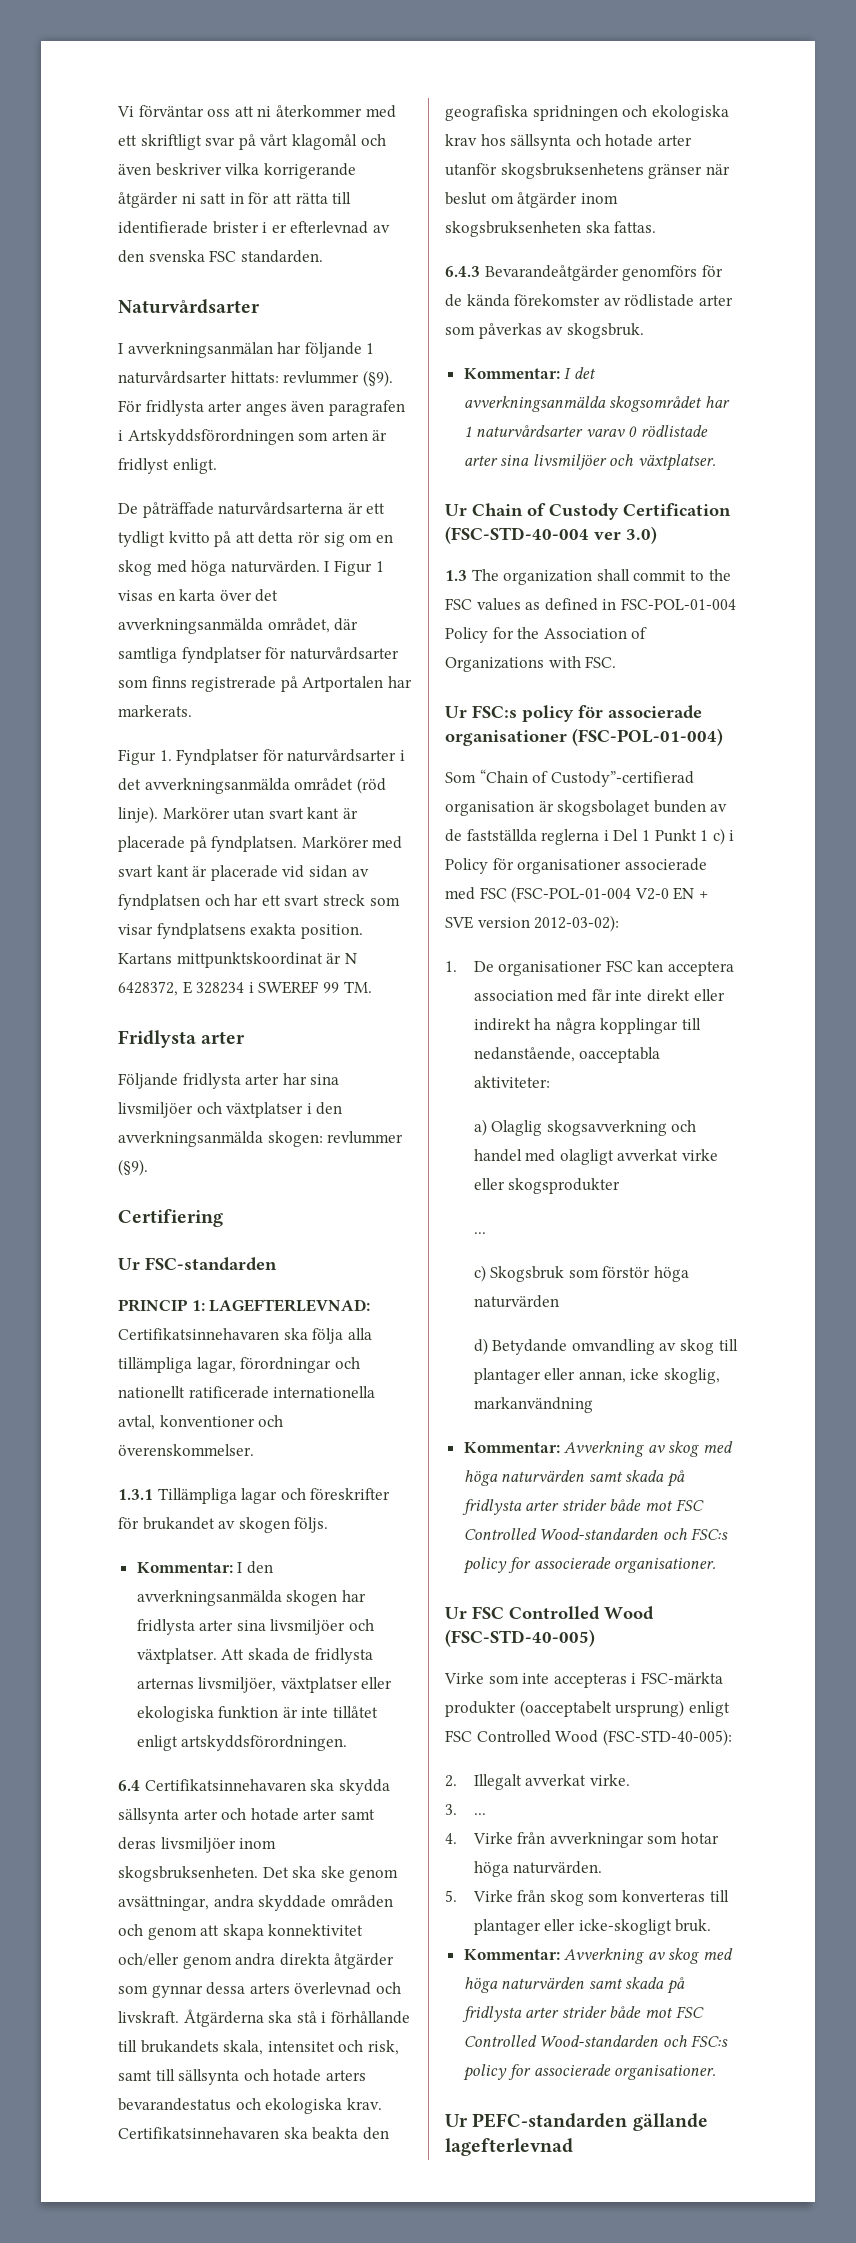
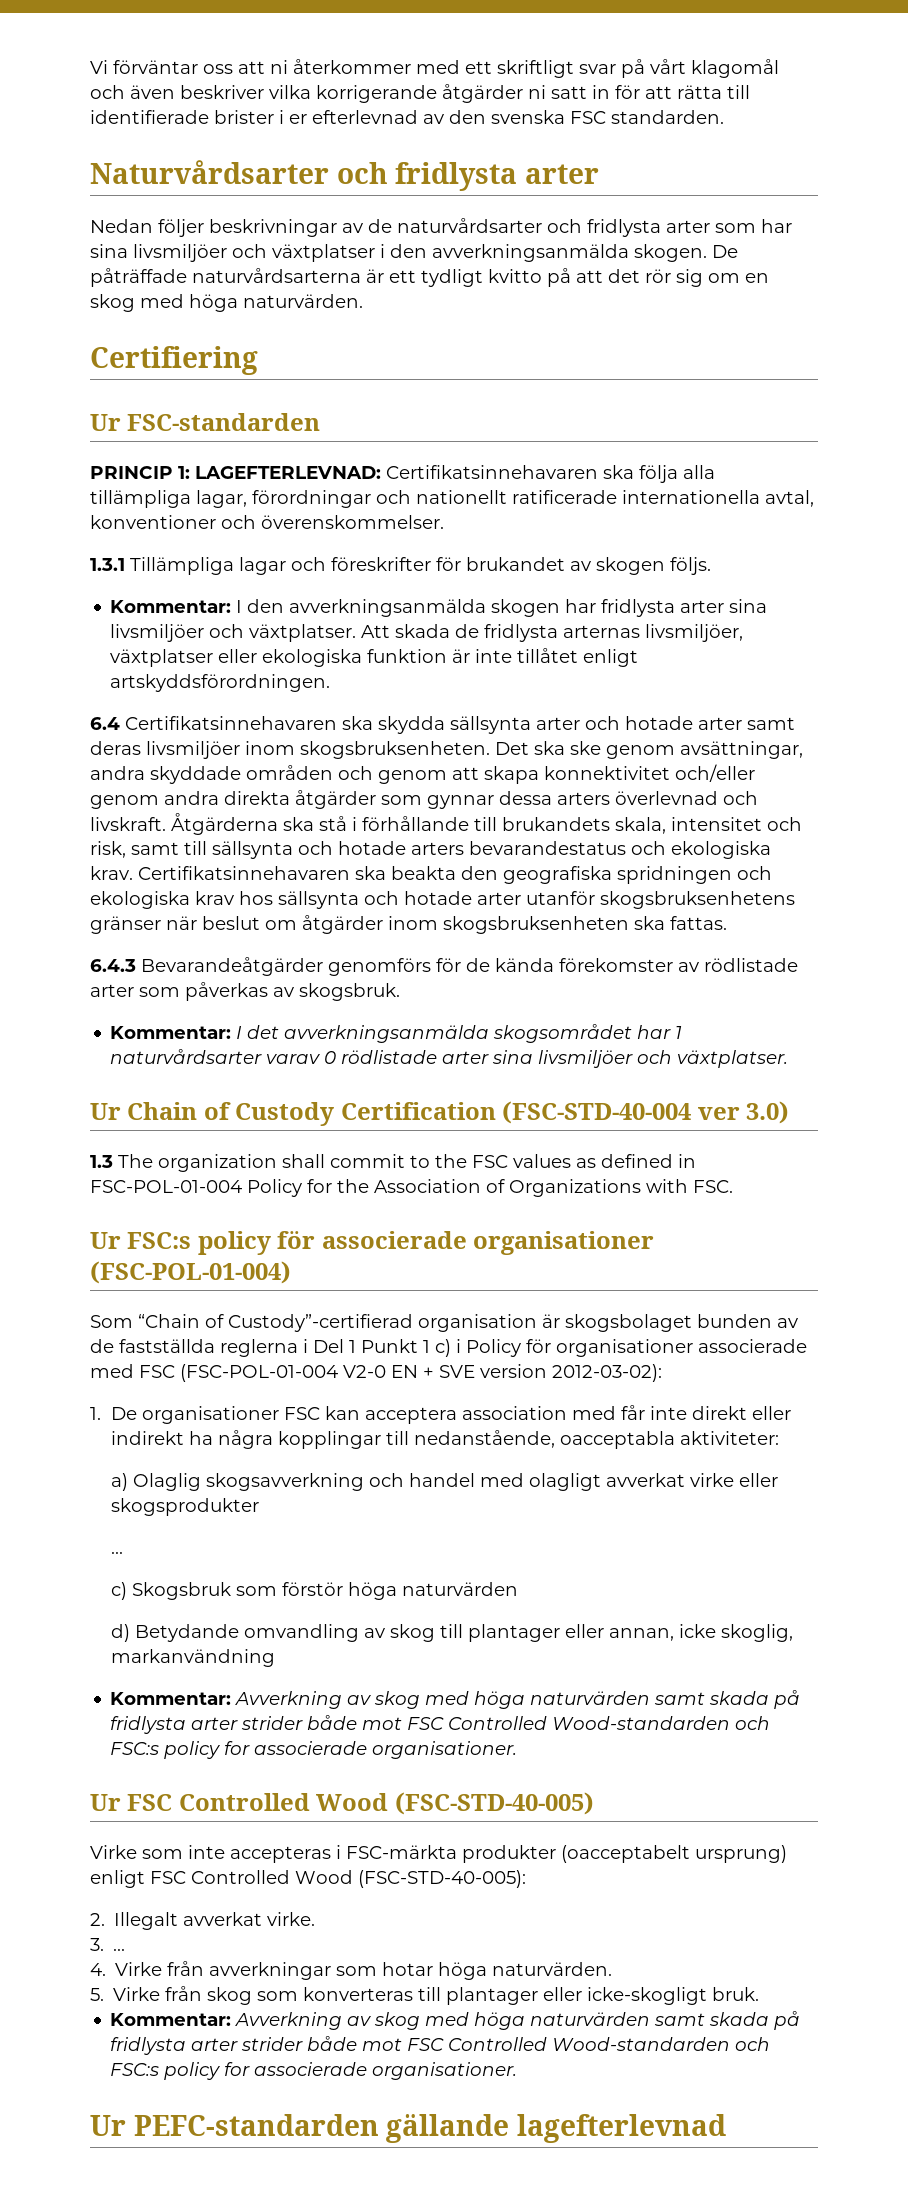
[118,342,375,358] [118,370,393,387] [118,400,405,416] [118,429,388,445] [118,458,217,474] // I avverkningsanmälan har följande 1 naturvårdsarter hittats: revlummer (§9). För fridlysta arter anges även paragrafen i Artskyddsförordningen som arten är fridlyst enligt. // -> [336,162,599,191] [90,218,792,237] [90,244,707,262] och fridlysta arter // Nedan följer beskrivningar av de naturvårdsarter och fridlysta arter som har sina livsmiljöer och växtplatser i den avverkningsanmälda skogen.
[258,531,294,544] detta -> [608,269,640,283] det
[324,560,384,576] [118,589,279,602] [118,618,359,634] [118,647,399,663] [118,676,412,692] [118,705,192,717] [118,749,405,765] [118,777,386,794] [118,806,358,823] [118,836,403,852] [118,865,369,881] [118,894,400,910] [118,923,363,939] [118,952,357,968] [118,981,372,996] [118,1030,246,1048] [118,1073,340,1089] [118,1102,343,1118] [118,1131,404,1147] [118,1159,148,1176] I Figur 1 visas en karta över det avverkningsanmälda området, där samtliga fyndplatser för naturvårdsarter som finns registrerade på Artportalen har markerats. // Figur 1. Fyndplatser för naturvårdsarter i det avverkningsanmälda området (röd linje). Markörer utan svart kant är placerade på fyndplatsen. Markörer med svart kant är placerade vid sidan av fyndplatsen och har ett svart streck som visar fyndplatsens exakta position. Kartans mittpunktskoordinat är N 6428372, E 328234 i SWEREF 99 TM. // Fridlysta arter // Följande fridlysta arter har sina livsmiljöer och växtplatser i den avverkningsanmälda skogen: revlummer (§9). -> (363, 301) none

